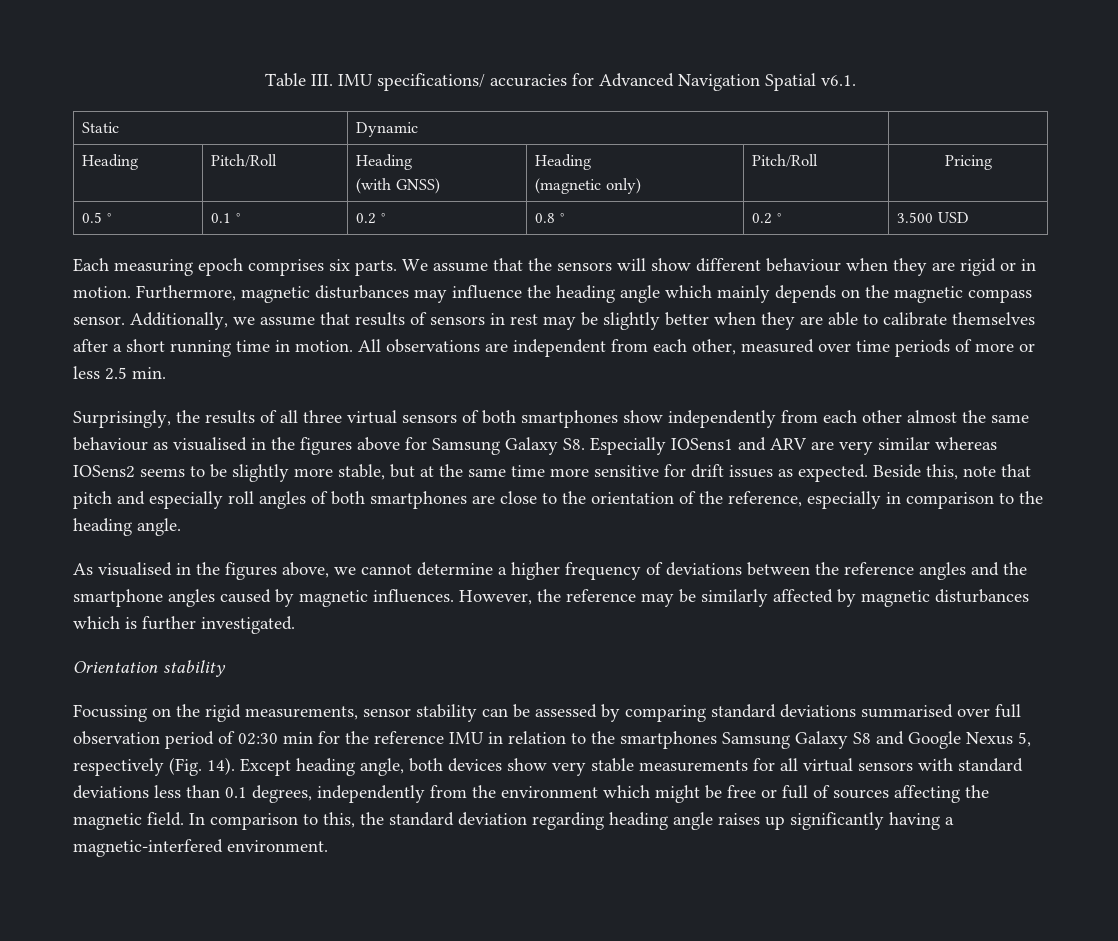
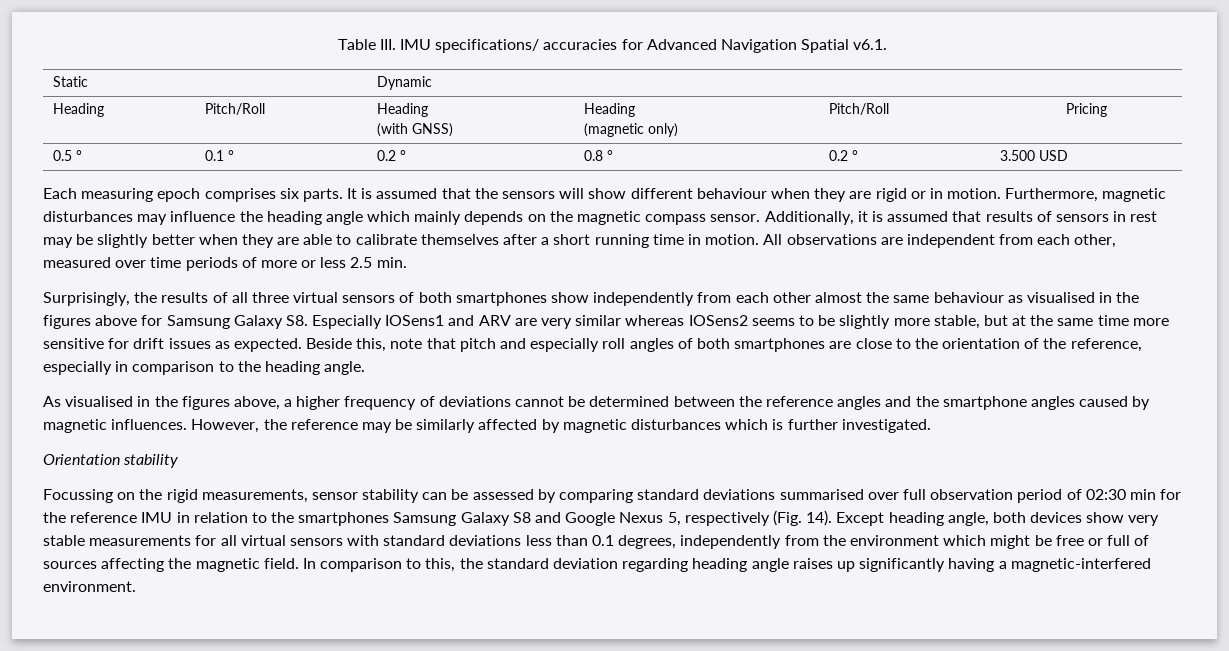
[402,259,488,272] We assume -> [347,188,438,199] It is assumed
[233,316,315,326] we assume -> [857,211,949,222] it is assumed
[334,562,493,576] we cannot determine -> (280, 403) none
(742, 569) none -> [515,396,670,407] cannot be determined

